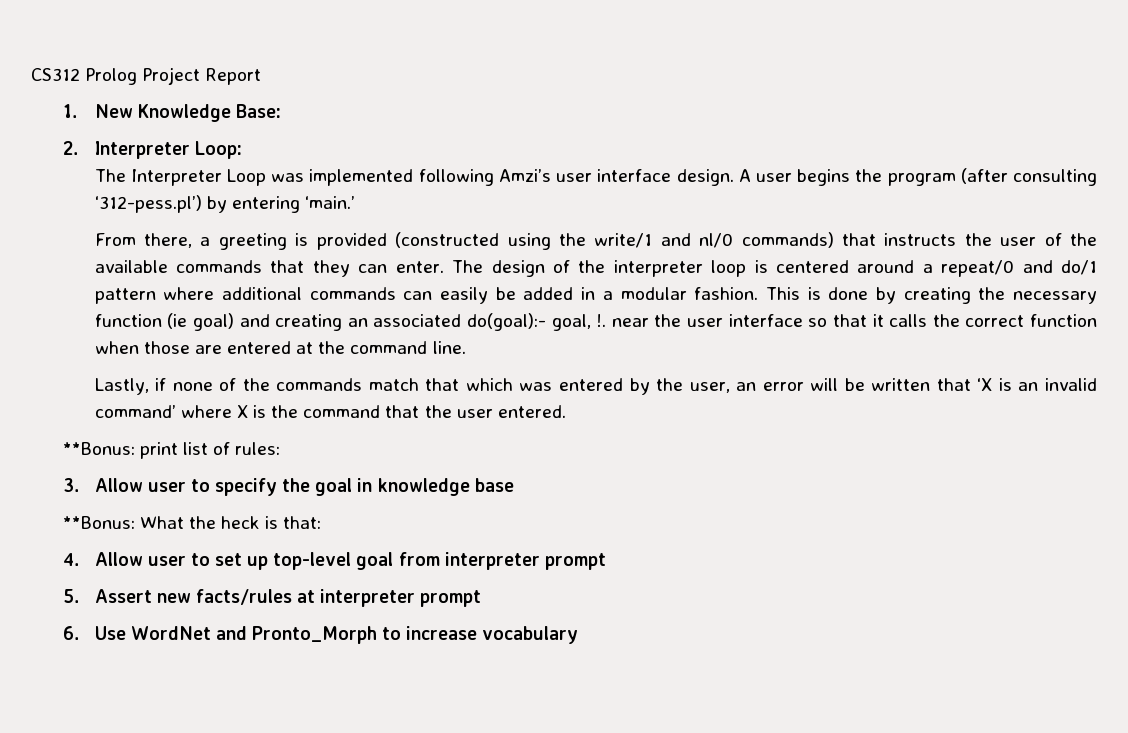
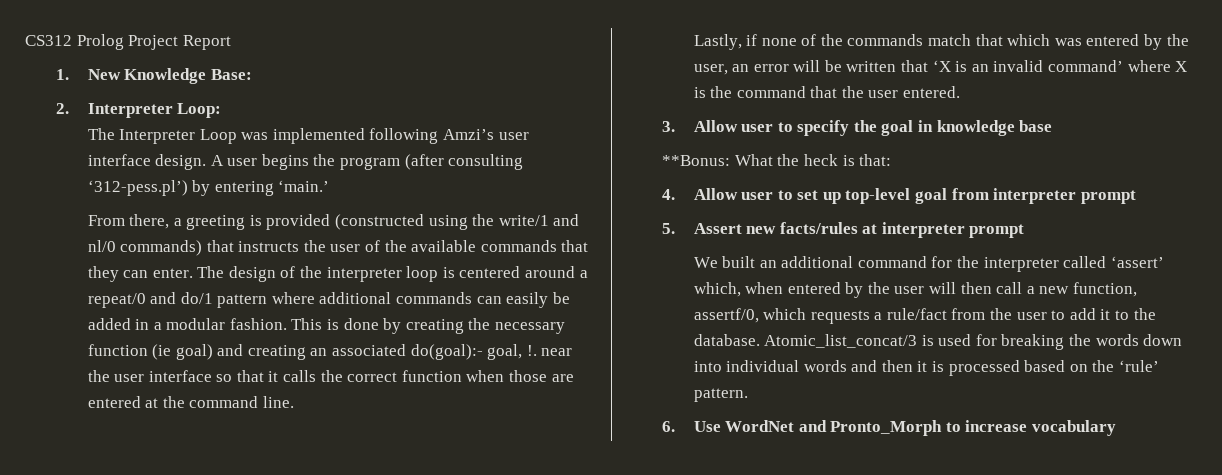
[62,442,281,459] // **Bonus: print list of rules: -> (961, 92) none
(482, 598) none -> [693,256,1164,272] [693,282,1137,298] [693,308,1156,324] [693,334,1183,350] [693,360,1159,376] [693,388,748,402] // We built an additional command for the interpreter called ‘assert’ which, when entered by the user will then call a new function, assertf/0, which requests a rule/fact from the user to add it to the database. Atomic_list_concat/3 is used for breaking the words down into individual words and then it is processed based on the ‘rule’ pattern.

